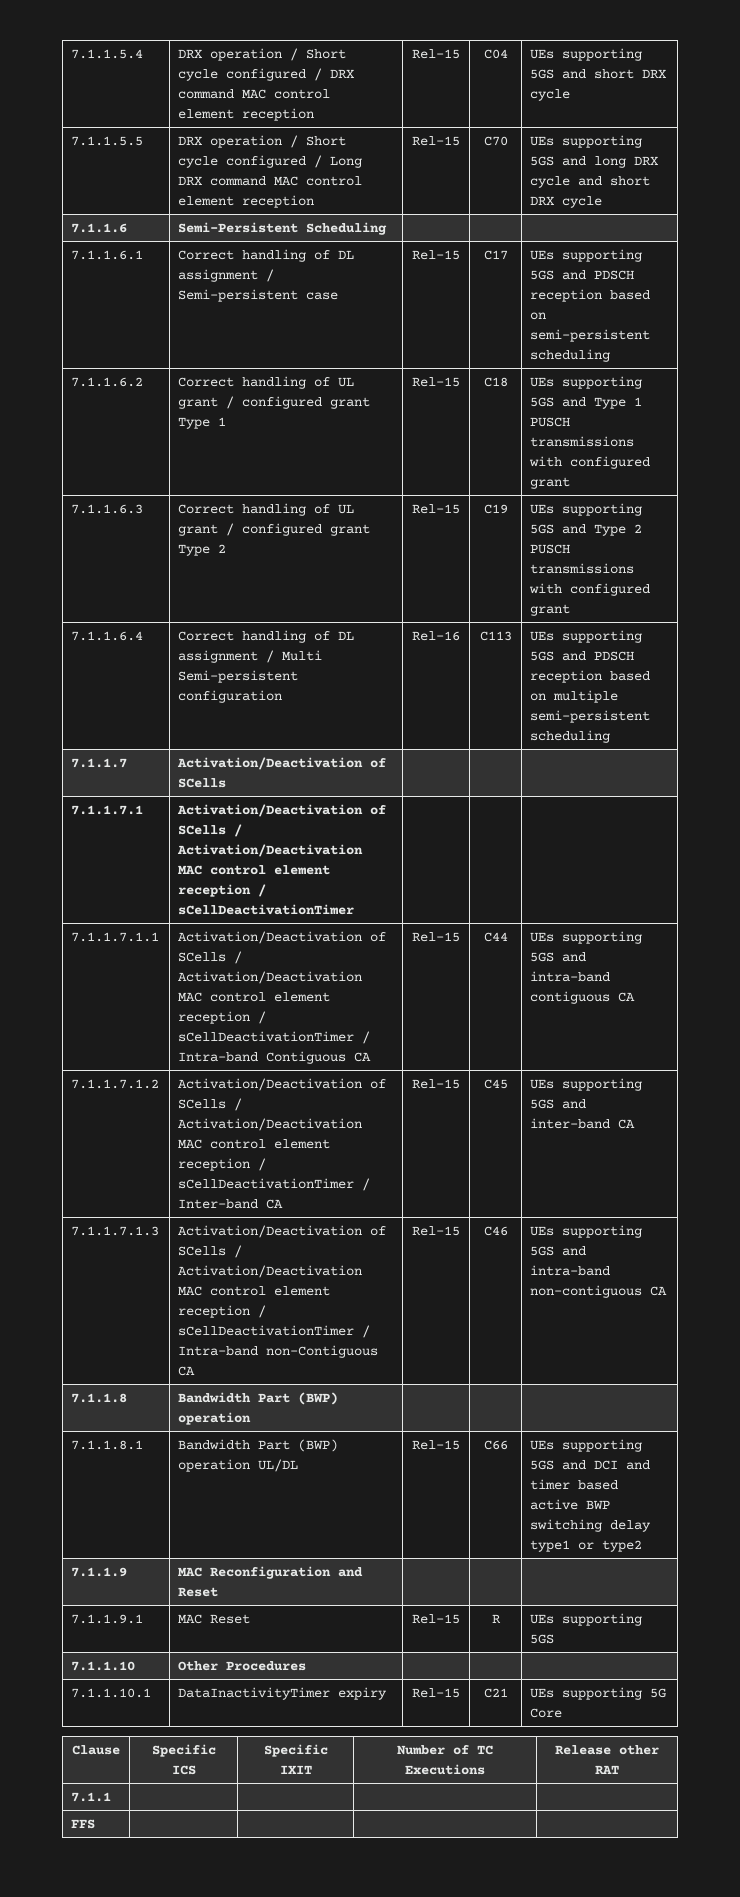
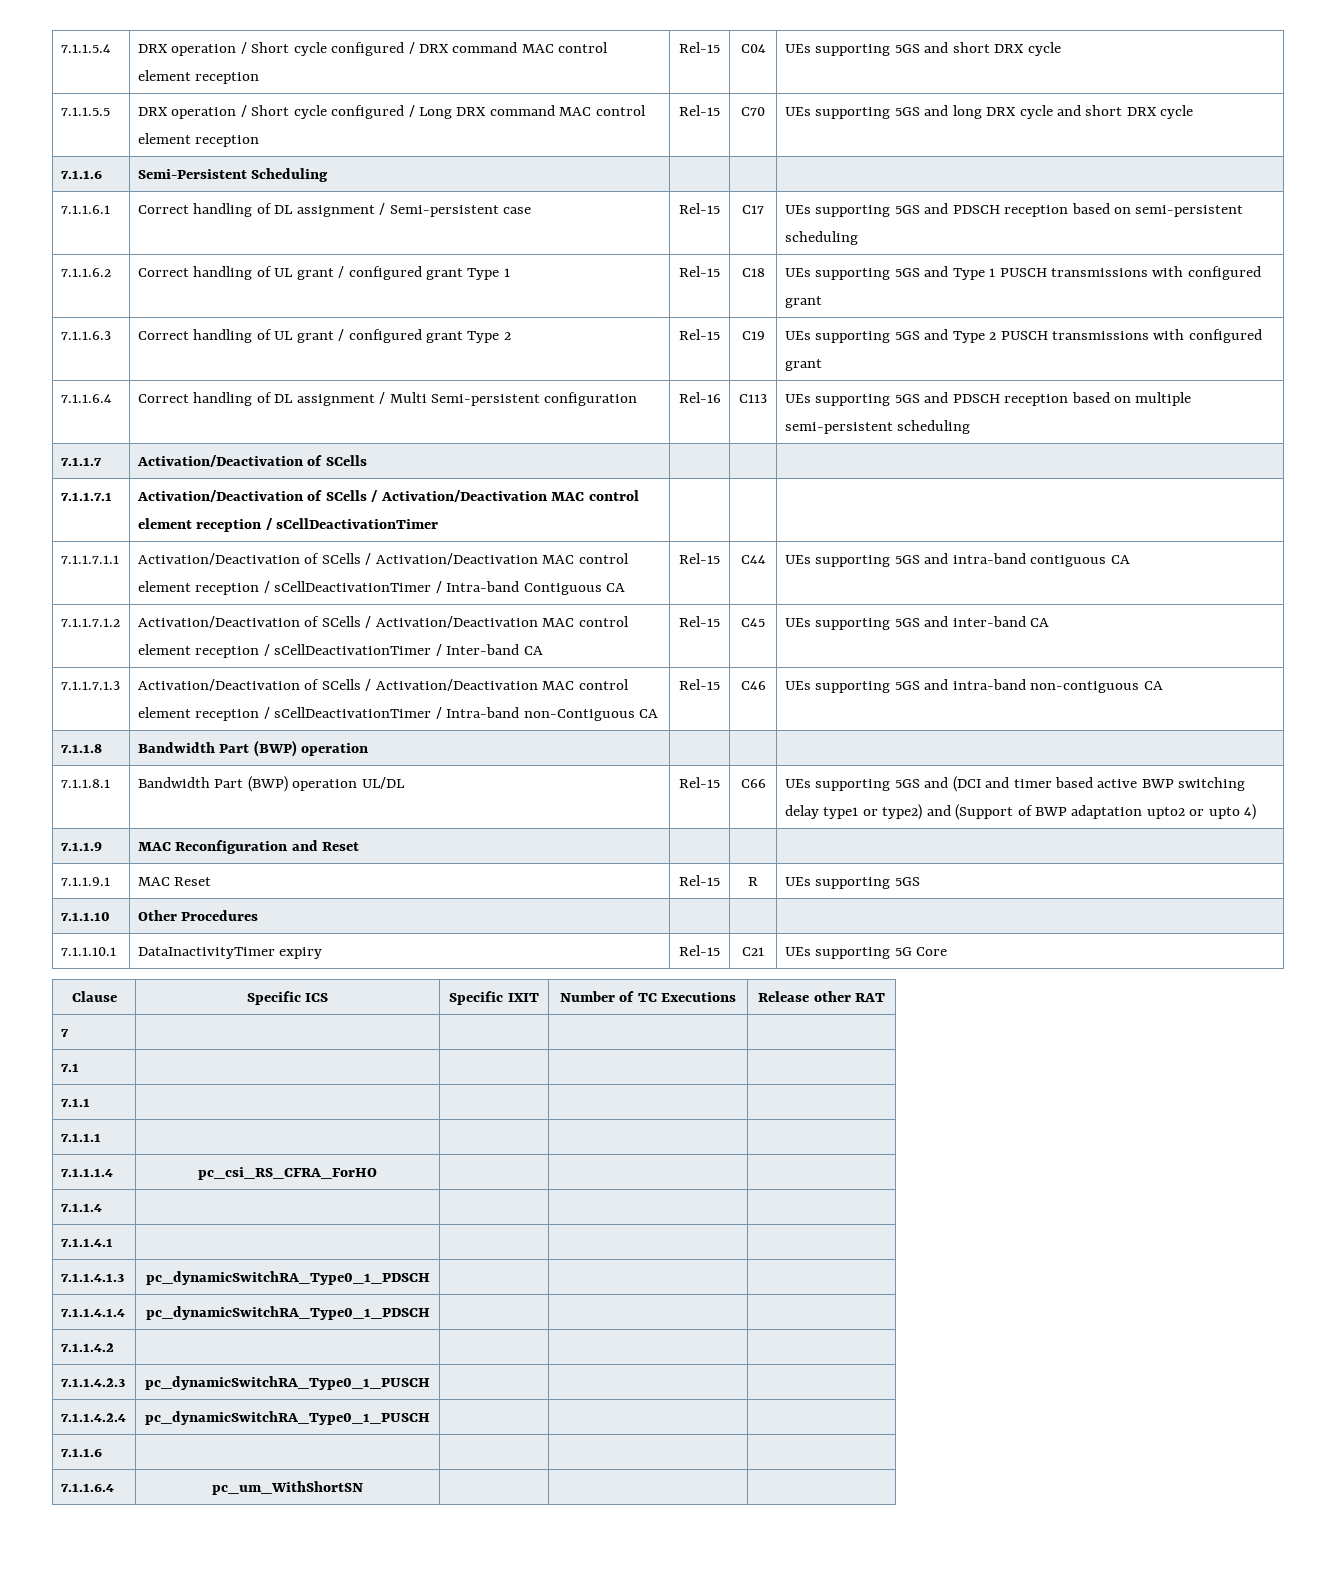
[594,1460,619,1470] DCI -> [952,776,981,792] (DCI
[602,1540,643,1552] type2 -> [882,804,1257,820] type2) and (Support of BWP adaptation upto2 or upto 4)
(619, 1769) none -> [60,1029,69,1037] [60,1063,79,1072] // 7 | | | | // 7.1 | | | |
[71,1819,96,1829] FFS | -> [60,1133,101,1142] [60,1168,113,1177] [198,1167,377,1180] [60,1203,102,1212] [60,1238,113,1247] [60,1273,124,1282] [145,1271,430,1285] [60,1308,125,1317] [145,1306,430,1320] [60,1343,114,1352] [60,1378,125,1387] [145,1376,430,1390] [60,1413,126,1422] [145,1411,430,1425] [60,1448,102,1457] [60,1483,114,1492] [212,1481,363,1495] 7.1.1.1 | | | | // 7.1.1.1.4 | pc_csi_RS_CFRA_ForHO | | | // 7.1.1.4 | | | | // 7.1.1.4.1 | | | | // 7.1.1.4.1.3 | pc_dynamicSwitchRA_Type0_1_PDSCH | | | // 7.1.1.4.1.4 | pc_dynamicSwitchRA_Type0_1_PDSCH | | | // 7.1.1.4.2 | | | | // 7.1.1.4.2.3 | pc_dynamicSwitchRA_Type0_1_PUSCH | | | // 7.1.1.4.2.4 | pc_dynamicSwitchRA_Type0_1_PUSCH | | | // 7.1.1.6 | | | | // 7.1.1.6.4 | pc_um_WithShortSN

